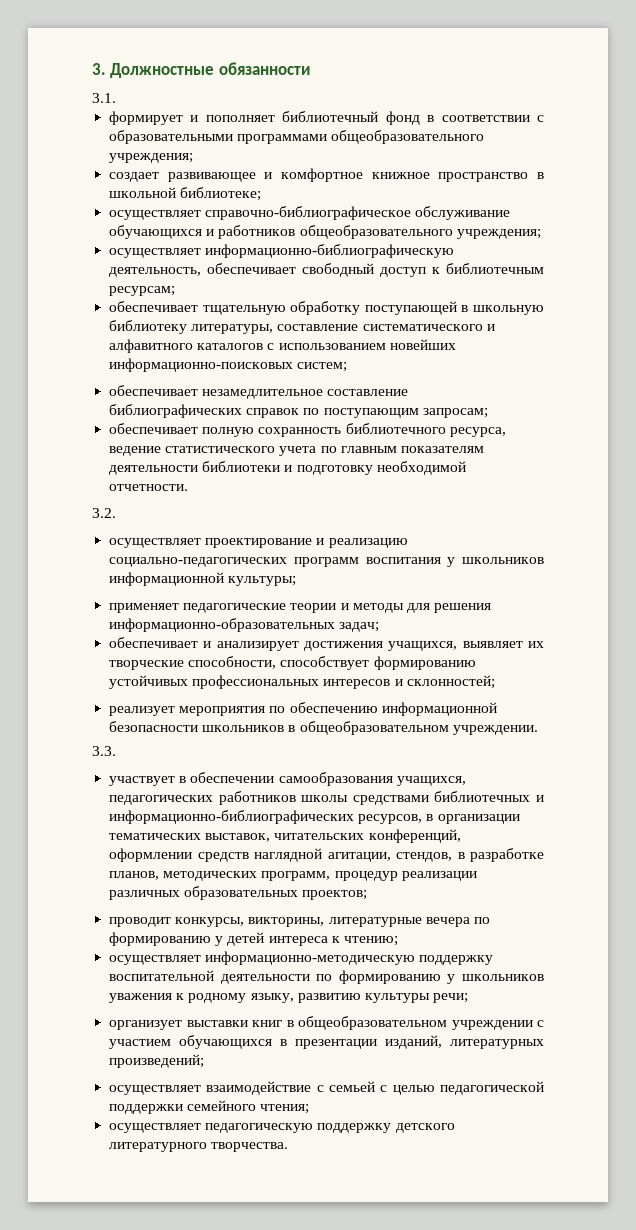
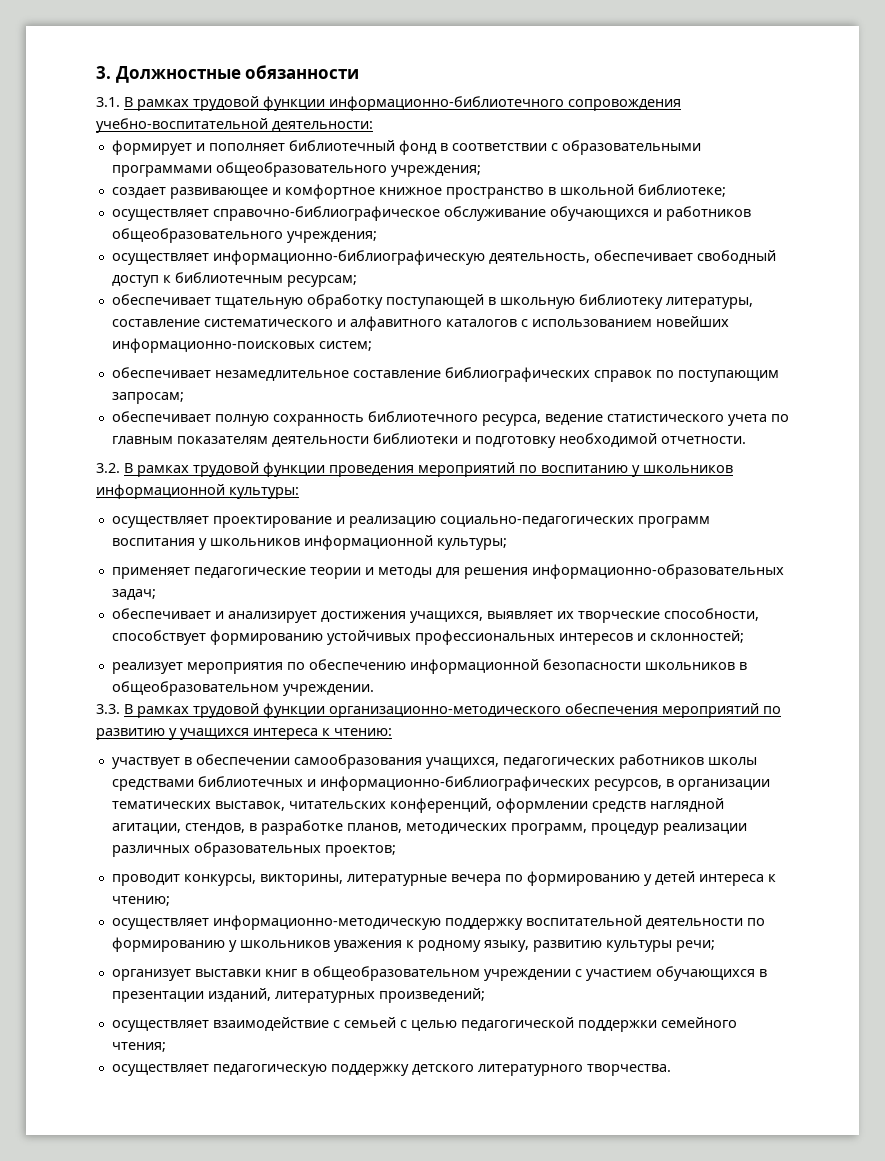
(116, 98) none -> [124,96,681,111] [96,118,373,133] В рамках трудовой функции информационно-библиотечного сопровождения учебно-воспитательной деятельности:
(116, 513) none -> [124,462,733,477] [96,484,299,499] В рамках трудовой функции проведения мероприятий по воспитанию у школьников информационной культуры:
(116, 751) none -> [124,703,781,718] [96,728,392,740] В рамках трудовой функции организационно-методического обеспечения мероприятий по развитию у учащихся интереса к чтению:

